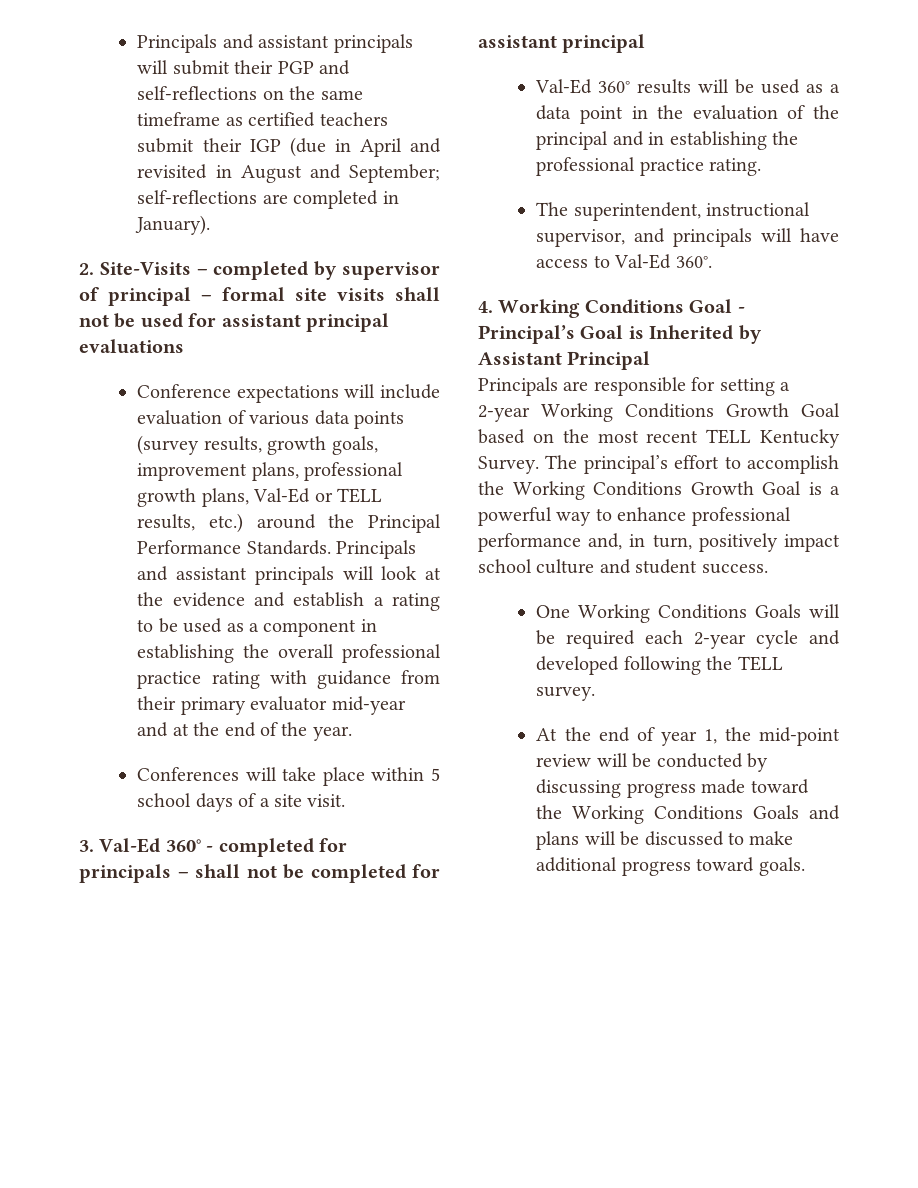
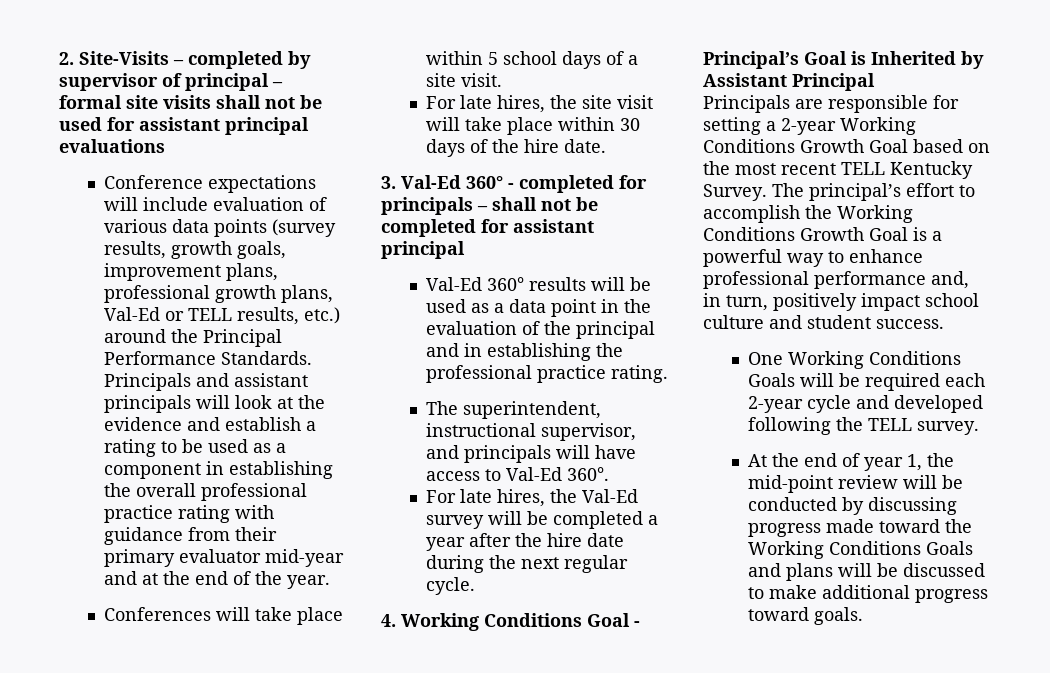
[137,34,413,53] [137,60,351,75] [137,86,363,100] [137,112,388,127] [137,137,441,157] [137,164,441,183] [137,190,399,209] [135,215,211,235] Principals and assistant principals will submit their PGP and self-reflections on the same timeframe as certified teachers submit their IGP (due in April and revisited in August and September; self-reflections are completed in January). // -> (59, 58) none
(346, 800) none -> [425,95,653,113] [425,117,640,135] [425,139,606,157] // For late hires, the site visit will take place within 30 days of the hire date.
(712, 262) none -> [425,489,638,507] [425,511,658,529] [425,533,624,551] [425,555,628,573] [425,577,475,595] // For late hires, the Val-Ed survey will be completed a year after the hire date during the next regular cycle.

